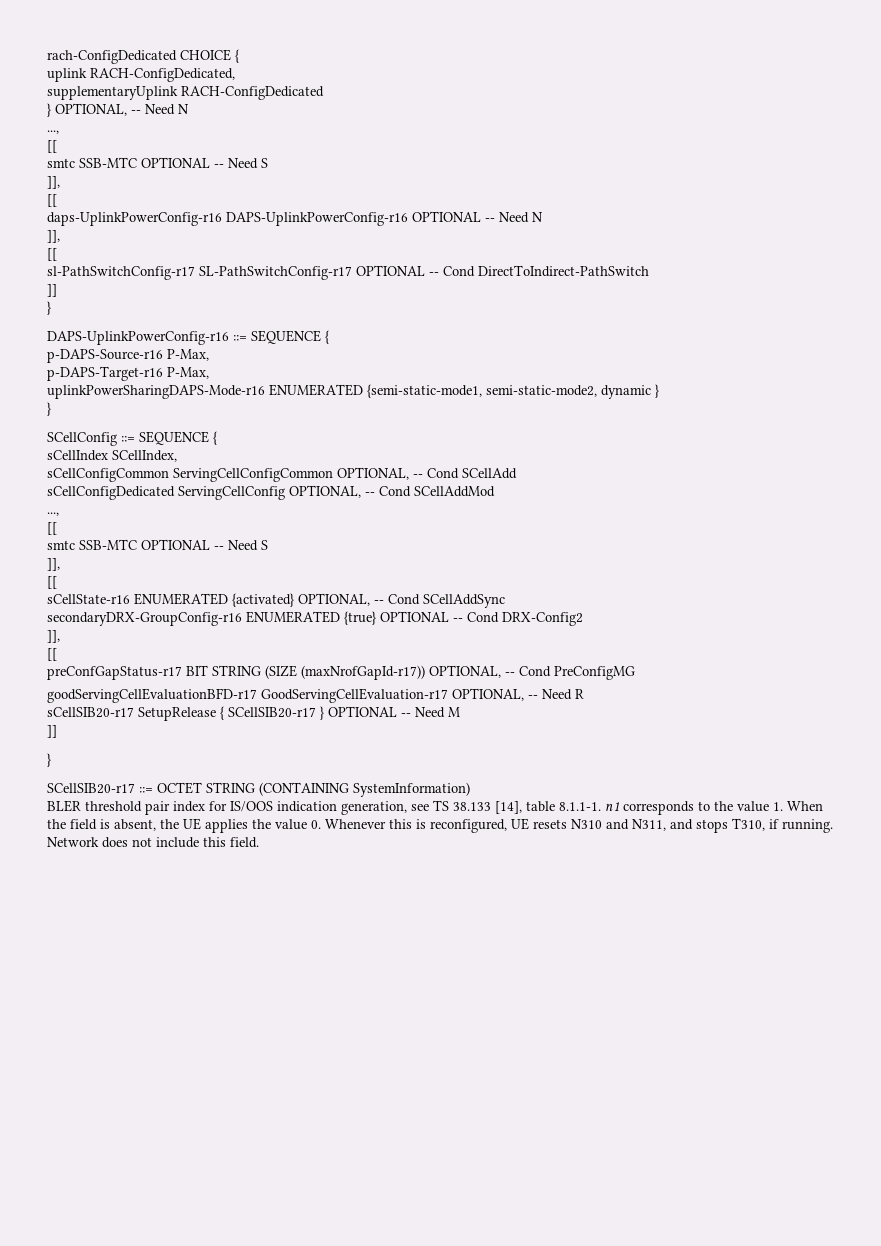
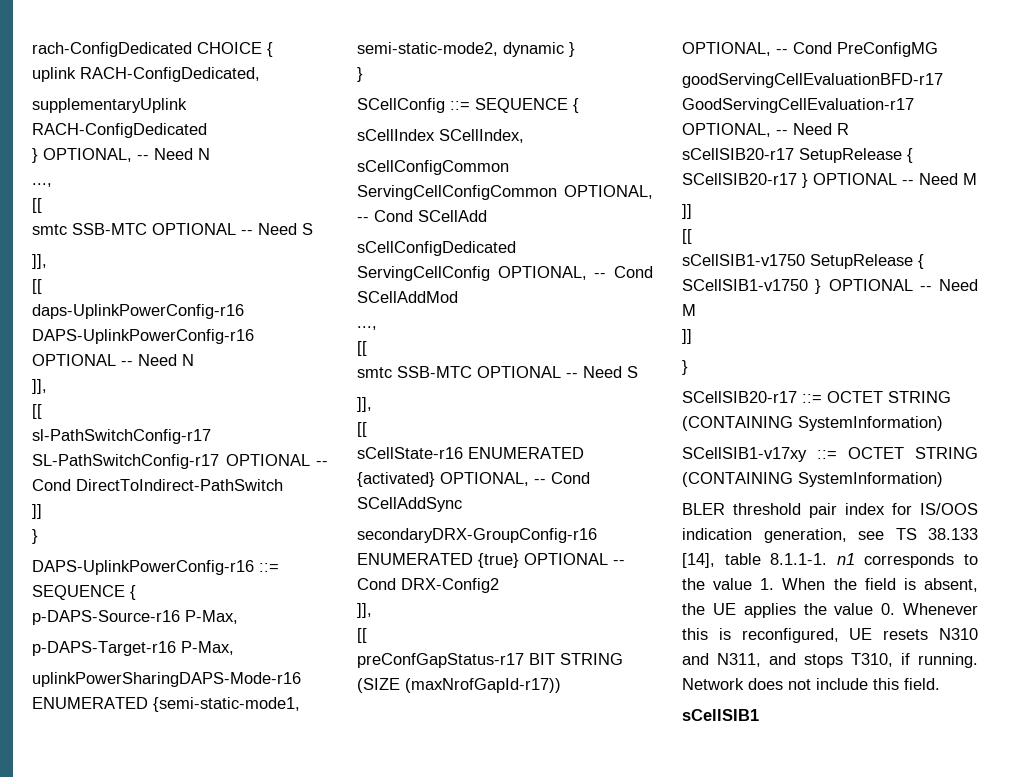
(57, 731) none -> [682,229,692,244] [682,254,924,269] [682,279,978,294] [682,304,696,316] [682,329,692,344] // [[ // sCellSIB1-v1750 SetupRelease { SCellSIB1-v1750 } OPTIONAL -- Need M // ]]
(470, 789) none -> [682,447,978,462] [682,472,943,487] // SCellSIB1-v17xy ::= OCTET STRING (CONTAINING SystemInformation)
(259, 842) none -> [682,709,759,721] // sCellSIB1

